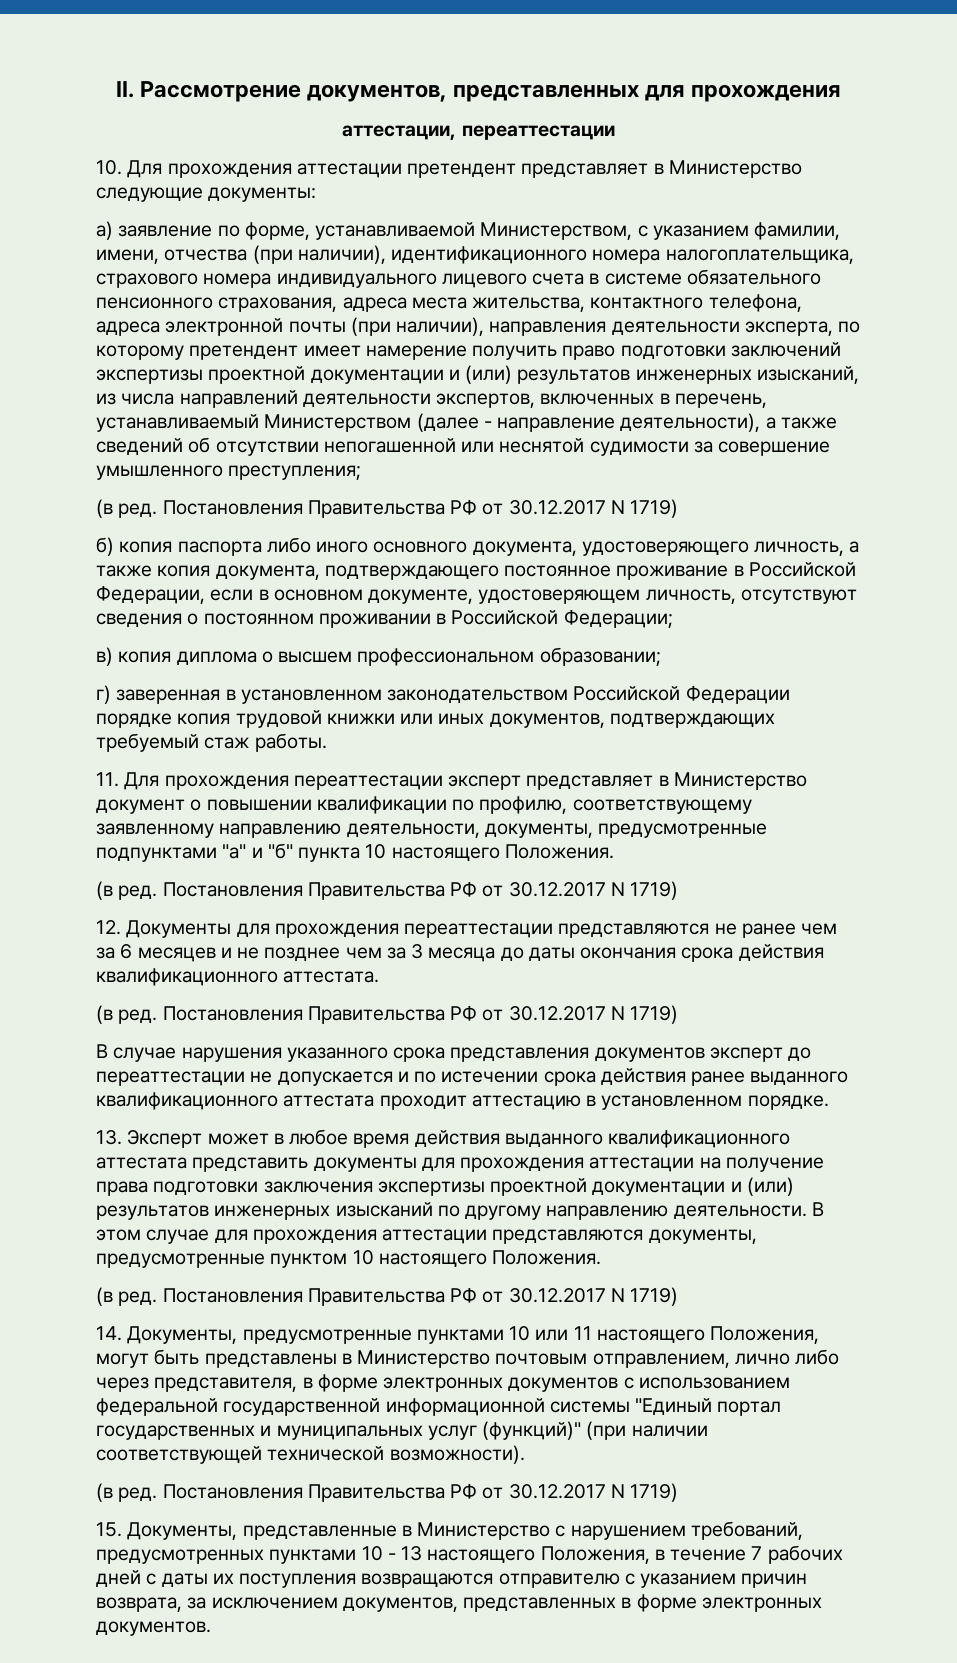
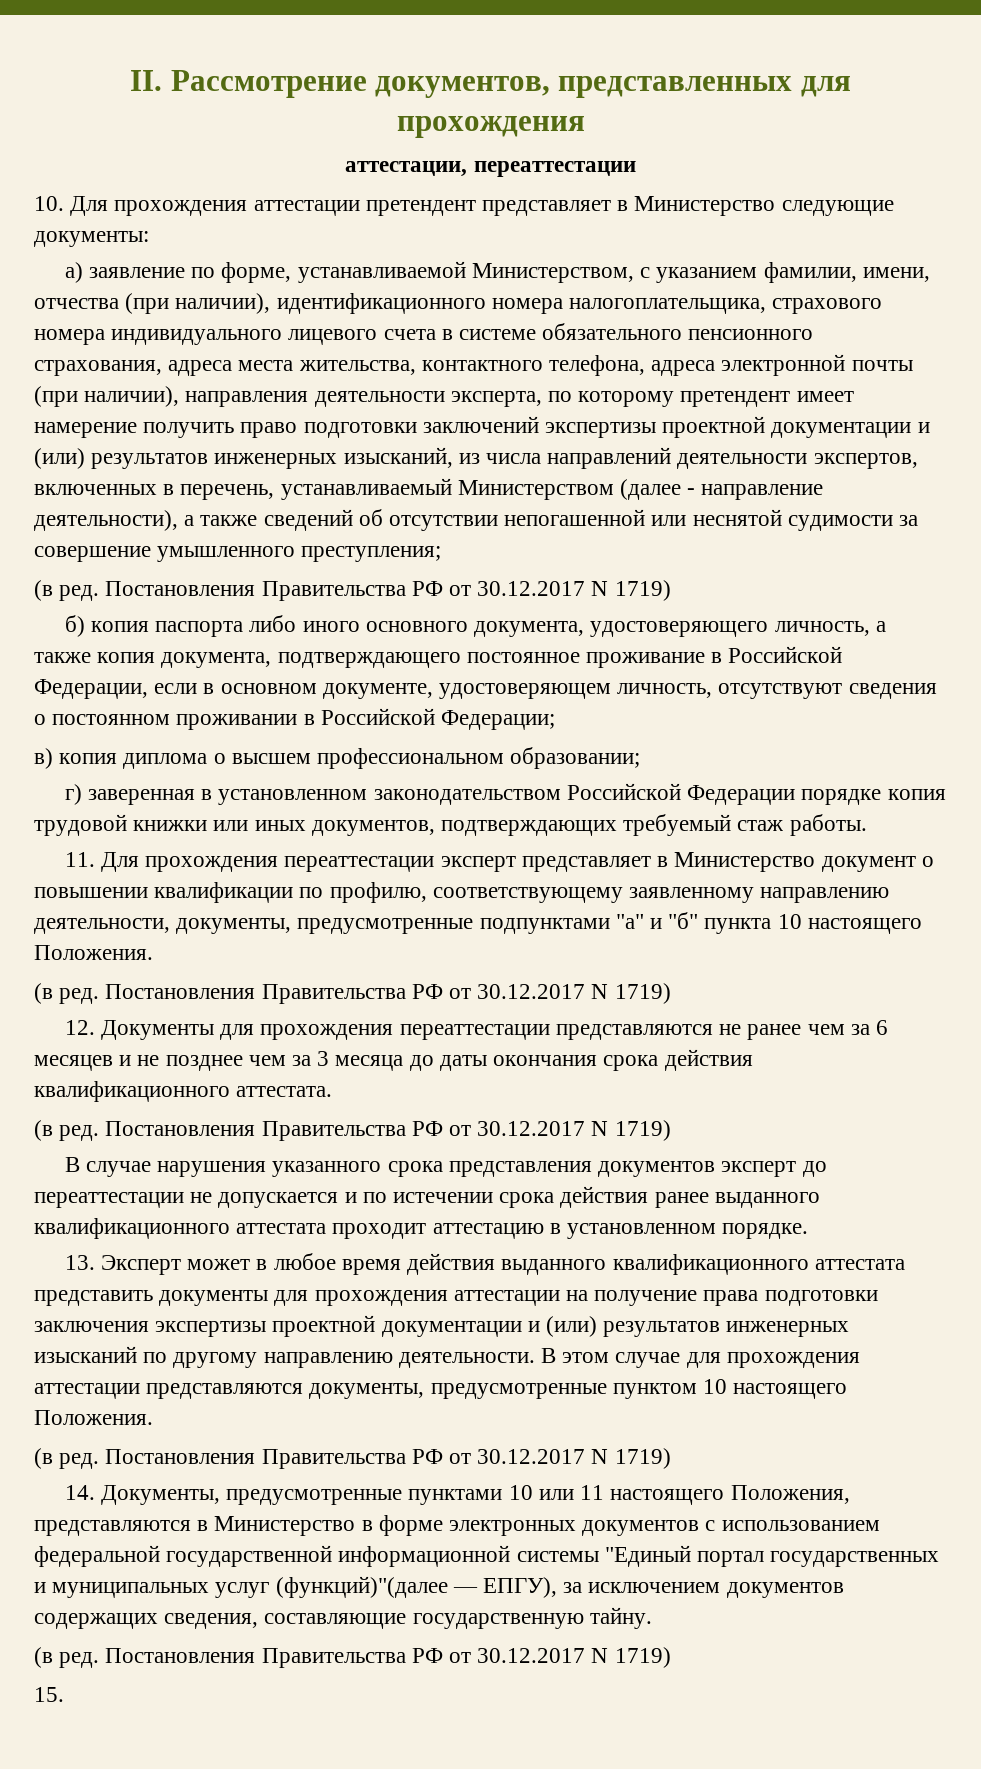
[96,1349,840,1368] [96,1377,298,1392] могут быть представлены в Министерство почтовым отправлением, лично либо через представителя, -> [34,1516,356,1536] представляются в Министерство
[482,1421,708,1440] [96,1445,525,1464] (функций)" (при наличии соответствующей технической возможности). -> [275,1576,844,1598] [34,1607,652,1629] (функций)"(далее — ЕПГУ), за исключением документов содержащих сведения, составляющие государственную тайну.
[127,1521,803,1540] [96,1545,843,1564] [96,1570,808,1588] [96,1594,822,1612] [96,1621,211,1636] Документы, представленные в Министерство с нарушением требований, предусмотренных пунктами 10 - 13 настоящего Положения, в течение 7 рабочих дней с даты их поступления возвращаются отправителю с указанием причин возврата, за исключением документов, представленных в форме электронных документов. -> (64, 1694) none

